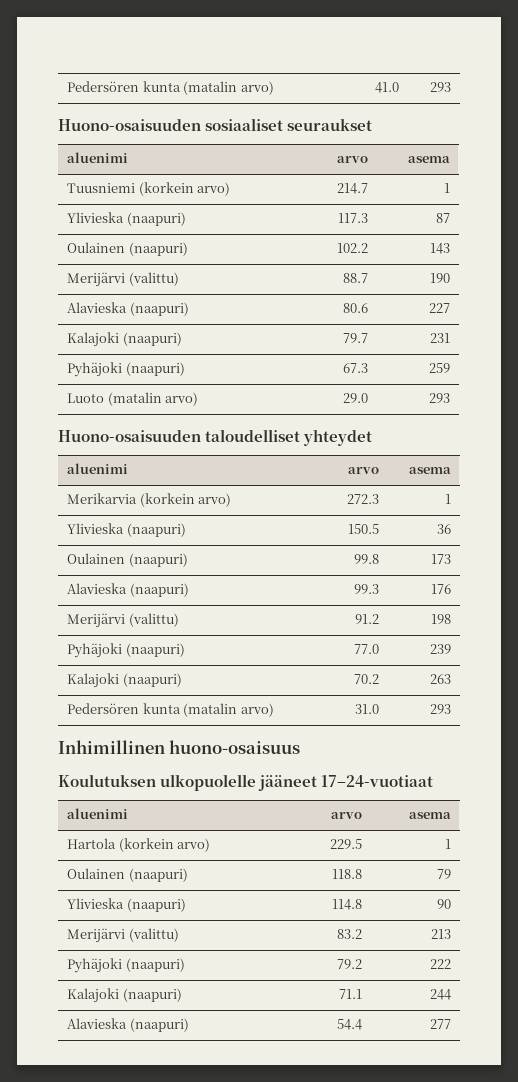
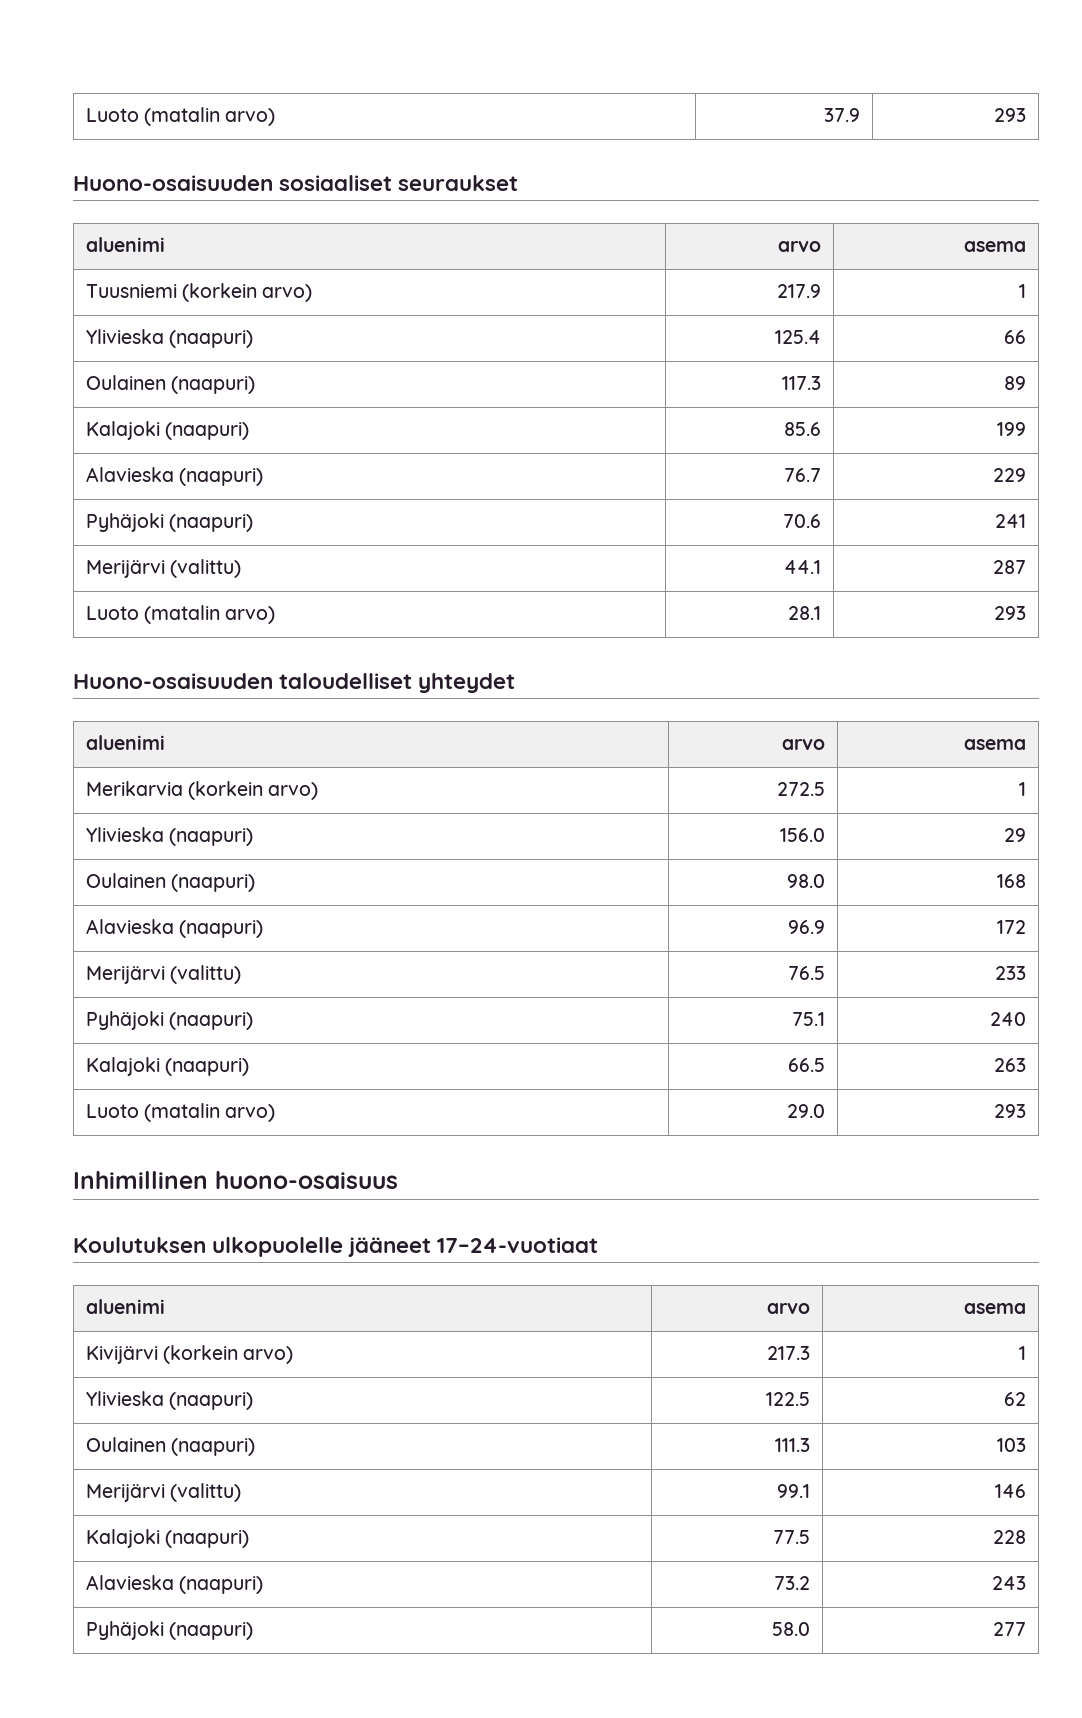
[67,81,274,95] [374,82,399,93] Pedersören kunta (matalin arvo) | 41.0 -> [85,107,276,126] [824,108,861,122] Luoto (matalin arvo) | 37.9
[336,183,368,194] [443,183,450,193] [67,212,186,226] [337,213,368,223] [435,213,450,223] [67,242,188,256] [336,243,368,253] [429,243,450,254] [67,272,179,287] [342,273,368,283] [429,273,450,283] [67,302,189,316] [342,303,368,313] [428,303,450,313] [67,332,182,347] [342,333,368,343] [429,333,450,343] [67,362,185,377] [342,363,368,373] [428,363,450,373] [67,392,199,406] [342,393,368,403] 214.7 | 1 // Ylivieska (naapuri) | 117.3 | 87 // Oulainen (naapuri) | 102.2 | 143 // Merijärvi (valittu) | 88.7 | 190 // Alavieska (naapuri) | 80.6 | 227 // Kalajoki (naapuri) | 79.7 | 231 // Pyhäjoki (naapuri) | 67.3 | 259 // Luoto (matalin arvo) | 29.0 -> [777,284,822,298] [1019,284,1027,298] [85,329,253,348] [775,330,822,344] [1004,330,1027,344] [85,375,255,394] [782,376,822,390] [1004,376,1027,390] [85,421,249,440] [784,422,822,436] [997,422,1027,436] [85,467,263,486] [784,468,822,482] [993,468,1027,482] [85,513,253,532] [783,514,822,528] [995,514,1027,528] [85,559,241,578] [784,560,822,574] [993,560,1027,574] [85,605,276,624] [788,606,822,620] 217.9 | 1 // Ylivieska (naapuri) | 125.4 | 66 // Oulainen (naapuri) | 117.3 | 89 // Kalajoki (naapuri) | 85.6 | 199 // Alavieska (naapuri) | 76.7 | 229 // Pyhäjoki (naapuri) | 70.6 | 241 // Merijärvi (valittu) | 44.1 | 287 // Luoto (matalin arvo) | 28.1
[346,494,379,504] [444,494,451,504] [67,523,186,537] [347,524,379,534] [436,524,451,534] [67,553,188,567] [353,554,379,564] [430,554,451,564] [67,583,189,597] [353,584,379,594] [430,584,451,594] [67,613,179,628] [354,614,379,624] [430,614,451,624] [67,643,185,658] [353,644,379,654] [429,644,451,654] [67,673,182,688] [353,674,379,684] 272.3 | 1 // Ylivieska (naapuri) | 150.5 | 36 // Oulainen (naapuri) | 99.8 | 173 // Alavieska (naapuri) | 99.3 | 176 // Merijärvi (valittu) | 91.2 | 198 // Pyhäjoki (naapuri) | 77.0 | 239 // Kalajoki (naapuri) | 70.2 -> [777,782,826,796] [1019,782,1027,796] [85,827,253,846] [780,828,826,842] [1004,828,1027,842] [85,873,255,892] [787,874,826,888] [997,874,1027,888] [85,919,263,938] [788,920,826,934] [997,920,1027,934] [85,965,241,984] [788,966,826,980] [995,966,1027,980] [85,1011,253,1030] [792,1012,826,1026] [990,1012,1027,1026] [85,1057,249,1076] [788,1058,826,1072] 272.5 | 1 // Ylivieska (naapuri) | 156.0 | 29 // Oulainen (naapuri) | 98.0 | 168 // Alavieska (naapuri) | 96.9 | 172 // Merijärvi (valittu) | 76.5 | 233 // Pyhäjoki (naapuri) | 75.1 | 240 // Kalajoki (naapuri) | 66.5
[67,703,274,717] [354,704,379,714] Pedersören kunta (matalin arvo) | 31.0 -> [85,1103,276,1122] [787,1104,826,1118] Luoto (matalin arvo) | 29.0
[67,838,211,852] [329,839,362,849] [444,839,451,849] [67,868,188,882] [331,869,362,879] [436,869,451,879] [67,898,186,912] [331,899,362,910] [436,899,451,909] [67,928,179,943] [336,929,362,939] [430,929,451,939] [67,958,185,973] [336,959,362,969] [429,959,451,969] [67,988,182,1003] [338,989,362,999] [429,989,451,1000] [67,1018,189,1032] [336,1019,362,1030] Hartola (korkein arvo) | 229.5 | 1 // Oulainen (naapuri) | 118.8 | 79 // Ylivieska (naapuri) | 114.8 | 90 // Merijärvi (valittu) | 83.2 | 213 // Pyhäjoki (naapuri) | 79.2 | 222 // Kalajoki (naapuri) | 71.1 | 244 // Alavieska (naapuri) | 54.4 -> [85,1345,294,1364] [767,1346,811,1360] [1019,1346,1027,1360] [85,1391,253,1410] [766,1392,811,1406] [1004,1392,1027,1406] [85,1437,255,1456] [775,1438,811,1452] [997,1438,1027,1452] [85,1483,241,1502] [777,1484,811,1498] [995,1484,1027,1498] [85,1529,249,1548] [773,1530,811,1544] [993,1530,1027,1544] [85,1575,263,1594] [774,1576,811,1590] [992,1576,1027,1590] [85,1621,253,1640] [772,1622,811,1636] Kivijärvi (korkein arvo) | 217.3 | 1 // Ylivieska (naapuri) | 122.5 | 62 // Oulainen (naapuri) | 111.3 | 103 // Merijärvi (valittu) | 99.1 | 146 // Kalajoki (naapuri) | 77.5 | 228 // Alavieska (naapuri) | 73.2 | 243 // Pyhäjoki (naapuri) | 58.0

